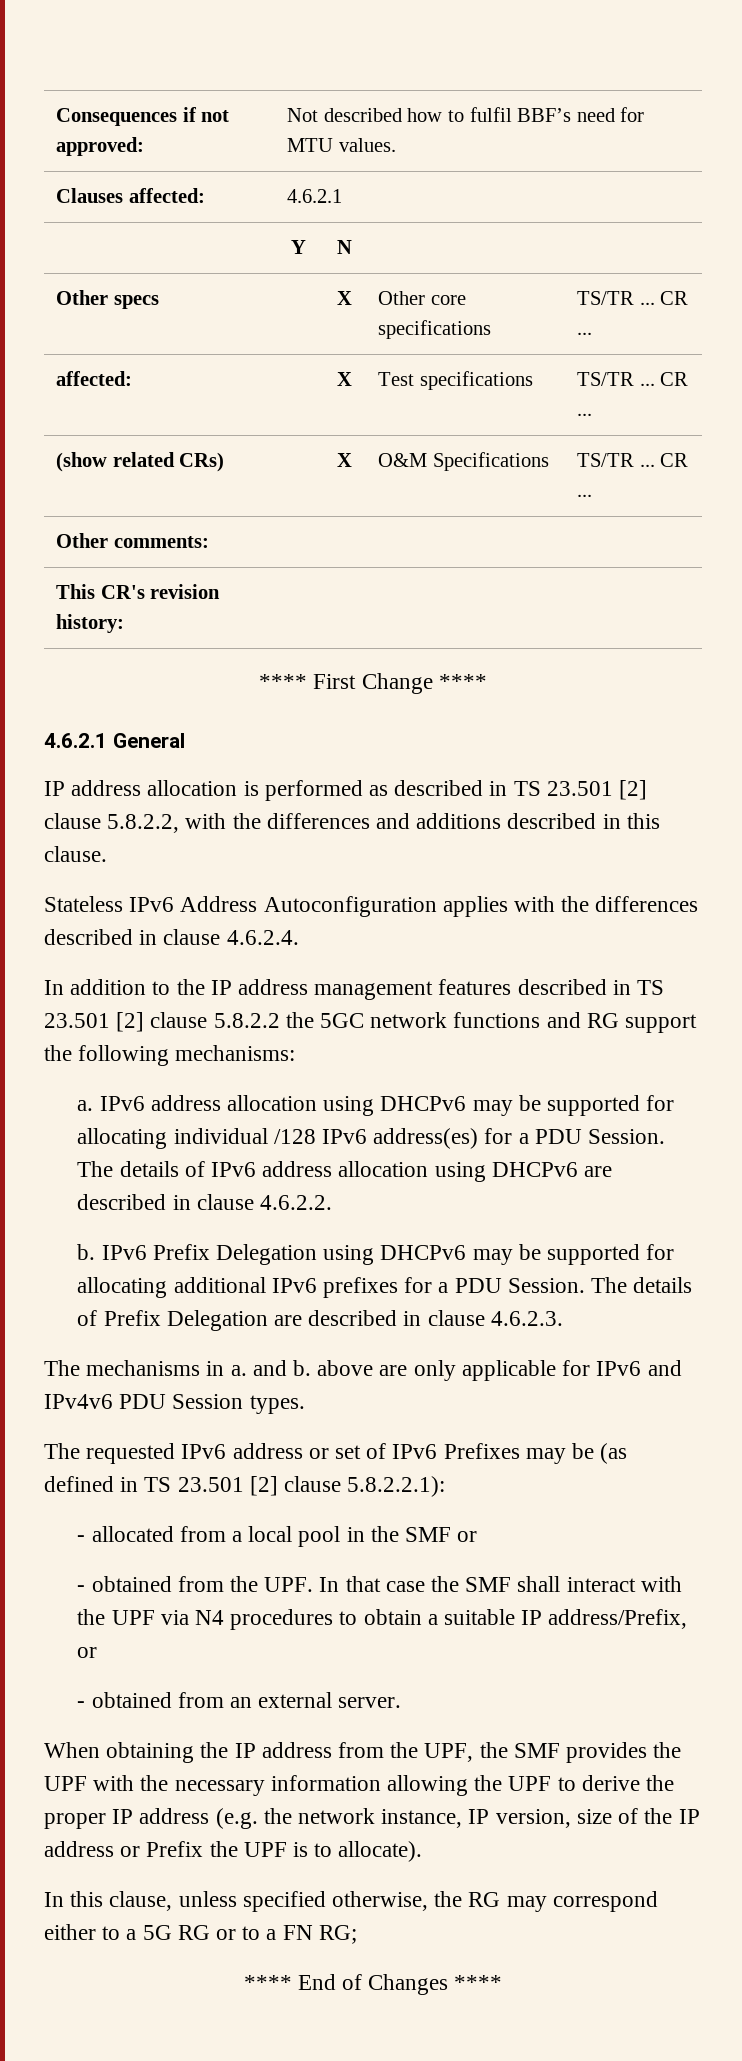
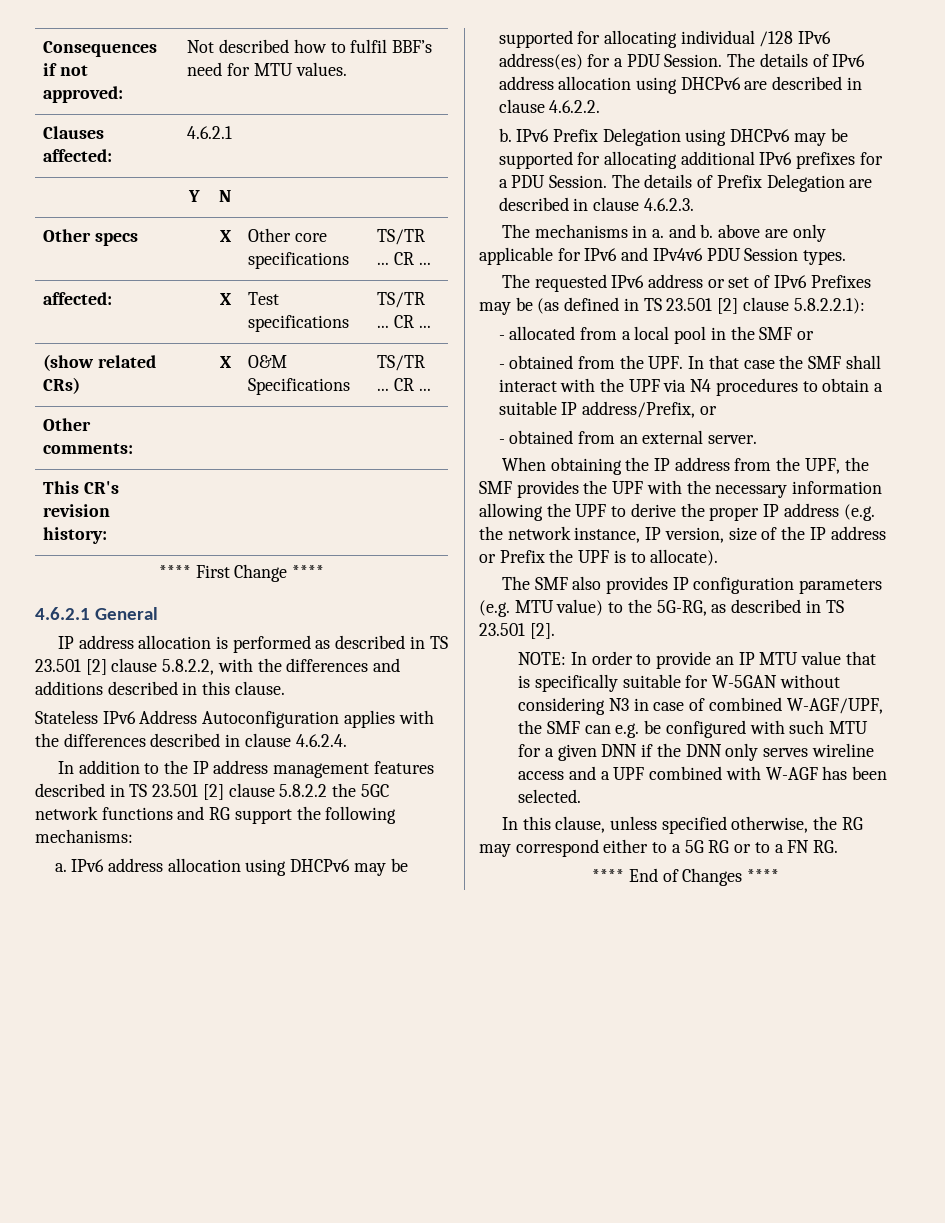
(423, 1851) none -> [501,576,883,594] [479,599,844,617] [479,623,555,639] [518,651,876,669] [518,674,840,692] [518,697,883,715] [518,720,868,738] [518,743,874,761] [518,766,887,780] [518,789,582,803] // The SMF also provides IP configuration parameters (e.g. MTU value) to the 5G-RG, as described in TS 23.501 [2]. // NOTE: In order to provide an IP MTU value that is specifically suitable for W-5GAN without considering N3 in case of combined W-AGF/UPF, the SMF can e.g. be configured with such MTU for a given DNN if the DNN only serves wireline access and a UPF combined with W-AGF has been selected.
[318,1925,357,1944] RG; -> [812,840,838,853] RG.

